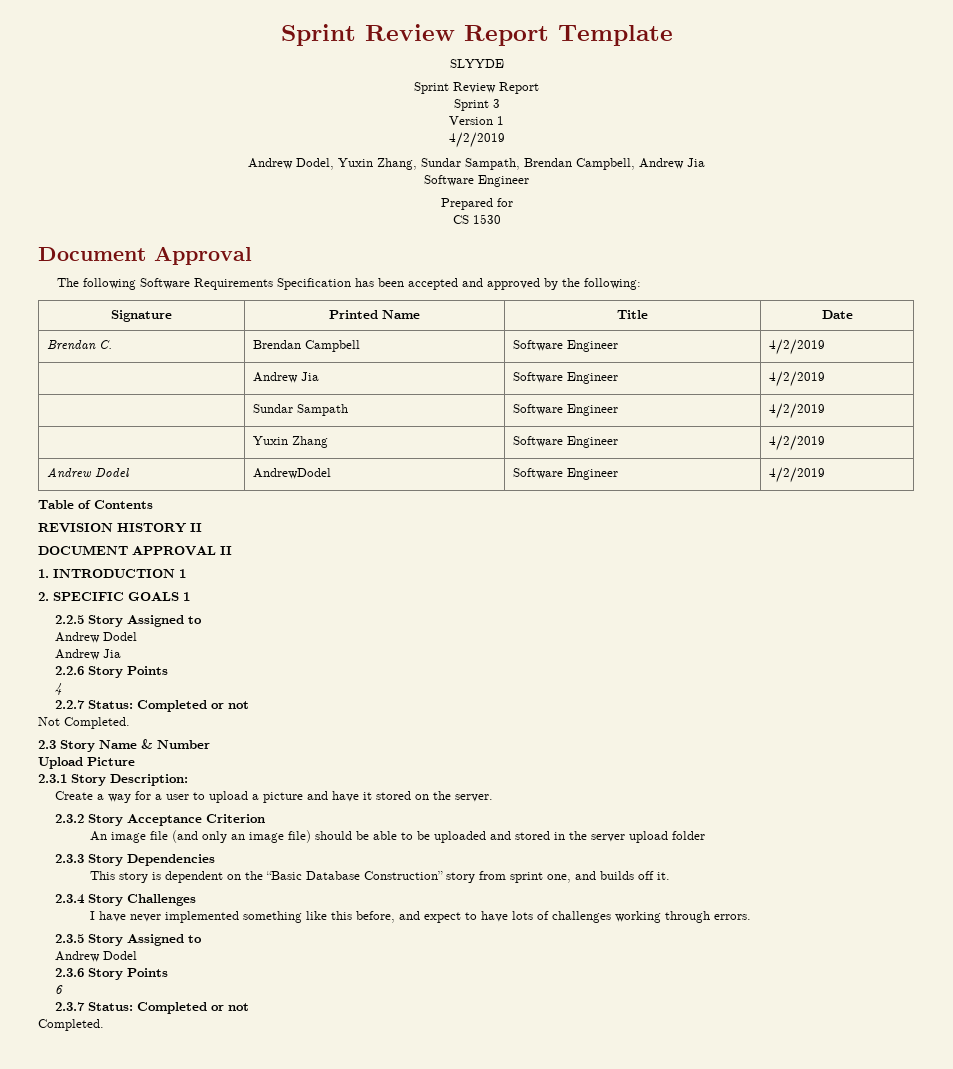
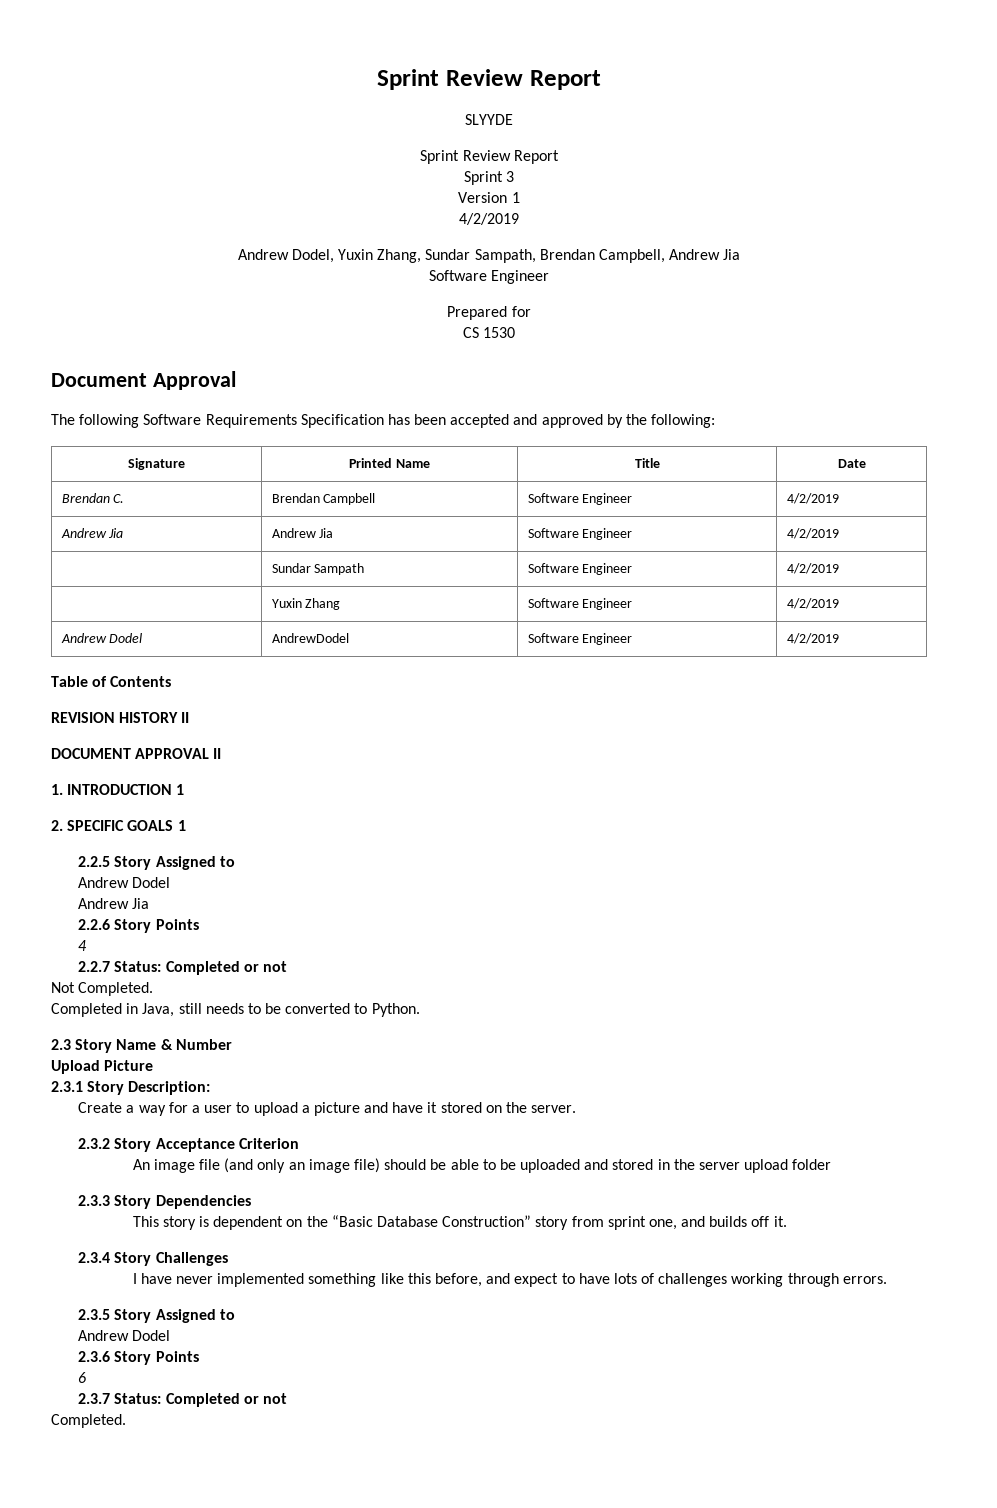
[280,24,673,46] Sprint Review Report Template -> [377,69,601,90] Sprint Review Report
(825, 347) none -> [60,528,124,538] Andrew Jia
(130, 723) none -> [51,1003,420,1017] // Completed in Java, still needs to be converted to Python.

